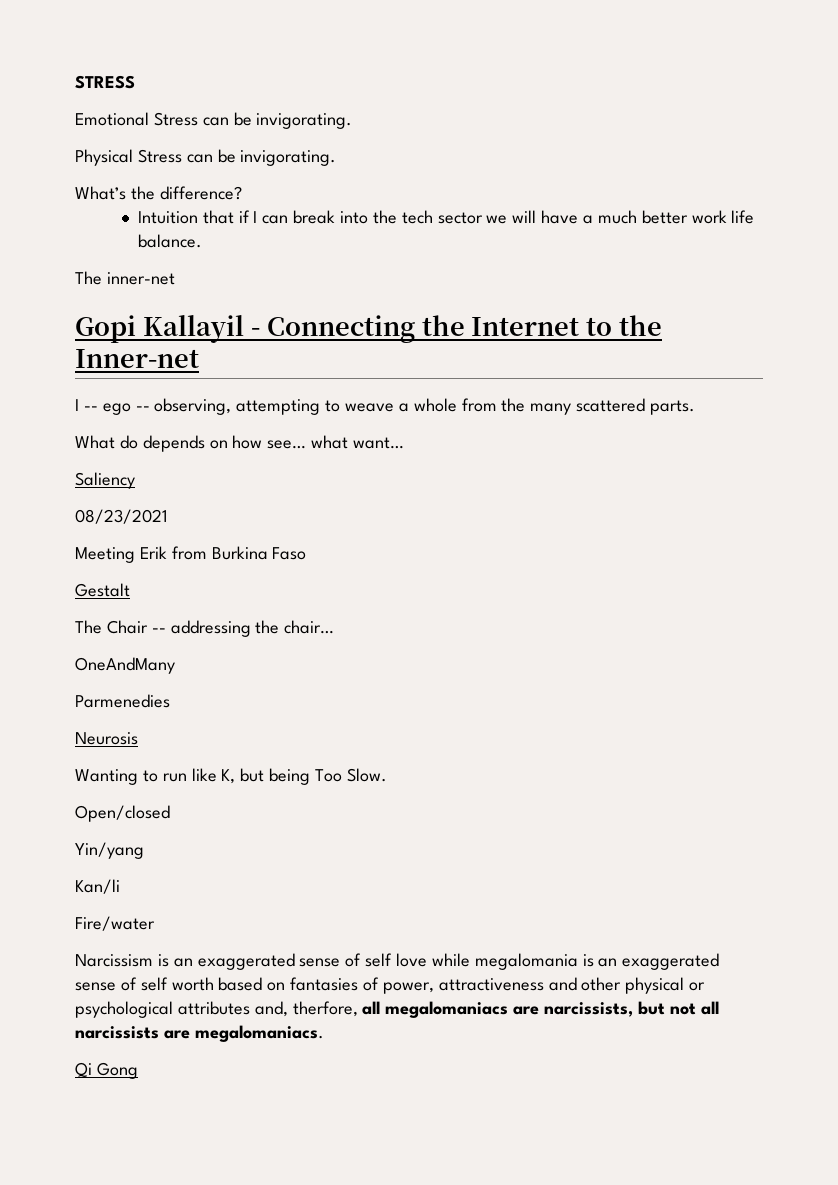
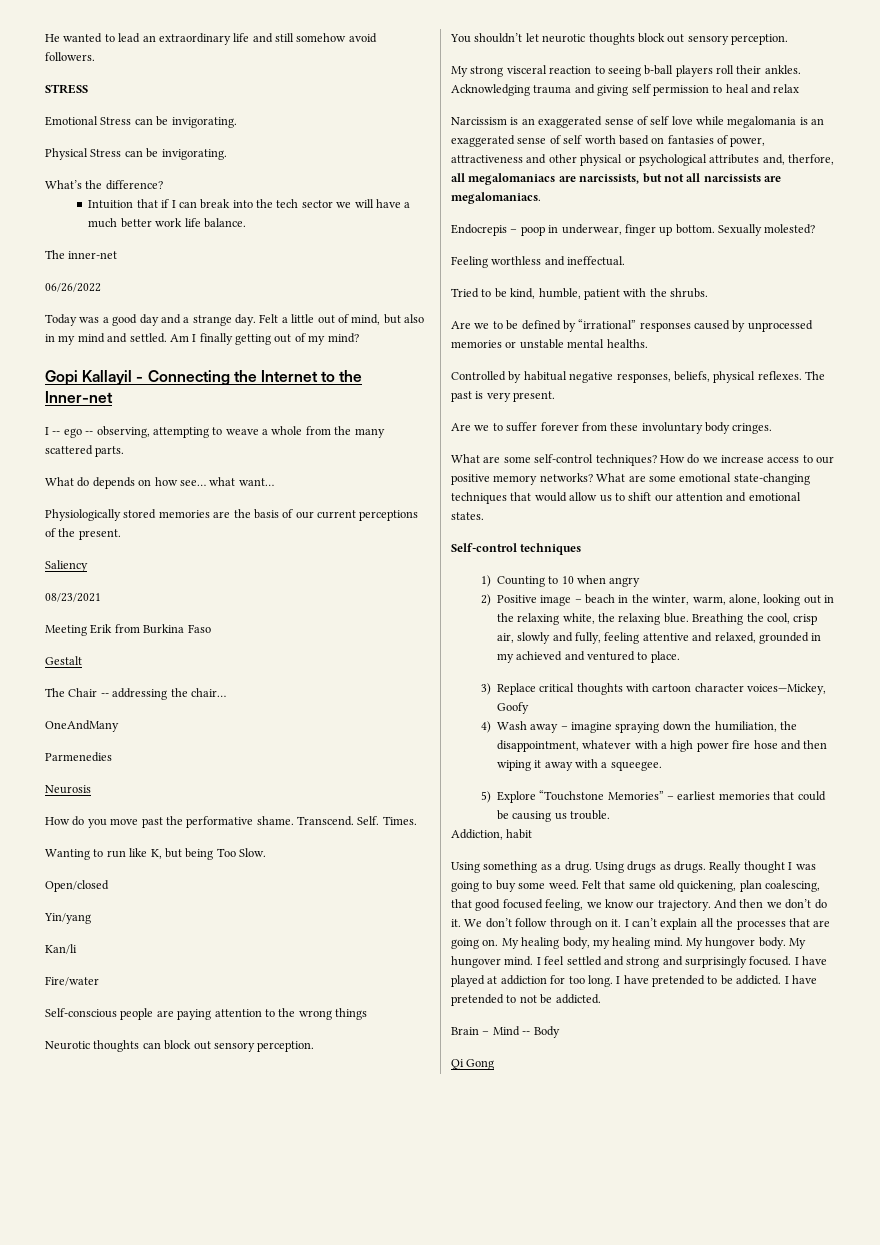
(75, 82) none -> [45,33,377,45] [45,52,95,61] He wanted to lead an extraordinary life and still somehow avoid followers. //
(175, 278) none -> [45,283,101,292] [45,314,424,326] [45,333,359,345] // 06/26/2022 // Today was a good day and a strange day. Felt a little out of mind, but also in my mind and settled. Am I finally getting out of my mind?
(405, 443) none -> [45,509,419,521] [45,528,121,540] // Physiologically stored memories are the basis of our current perceptions of the present.
(138, 738) none -> [45,816,417,828] // How do you move past the performative shame. Transcend. Self. Times.
(155, 923) none -> [45,1008,367,1020] [45,1040,315,1052] [450,33,788,45] [451,65,801,77] [451,84,800,96] // Self-conscious people are paying attention to the wrong things // Neurotic thoughts can block out sensory perception. // You shouldn’t let neurotic thoughts block out sensory perception. // My strong visceral reaction to seeing b-ball players roll their ankles. Acknowledging trauma and giving self permission to heal and relax
(324, 1033) none -> [451,224,816,236] [451,256,626,268] [451,288,708,300] [451,319,813,332] [451,339,648,349] [451,371,825,383] [451,391,556,402] [451,422,773,434] [451,454,835,466] [451,473,810,485] [451,492,801,504] [451,512,484,520] [451,543,582,555] [480,575,641,587] [480,594,835,606] [496,613,818,625] [496,632,822,644] [496,651,680,663] [480,683,827,695] [496,702,529,714] [480,721,797,733] [496,740,828,752] [496,759,662,771] [480,790,826,803] [496,810,611,822] [451,829,533,840] [451,861,816,873] [451,880,821,892] [451,899,827,911] [451,918,831,930] [451,937,807,949] [451,956,828,968] [451,975,817,987] [451,994,601,1006] [451,1026,560,1038] // Endocrepis – poop in underwear, finger up bottom. Sexually molested? // Feeling worthless and ineffectual. // Tried to be kind, humble, patient with the shrubs. // Are we to be defined by “irrational” responses caused by unprocessed memories or unstable mental healths. // Controlled by habitual negative responses, beliefs, physical reflexes. The past is very present. // Are we to suffer forever from these involuntary body cringes. // What are some self-control techniques? How do we increase access to our positive memory networks? What are some emotional state-changing techniques that would allow us to shift our attention and emotional states. // Self-control techniques // 1) Counting to 10 when angry // 2) Positive image – beach in the winter, warm, alone, looking out in the relaxing white, the relaxing blue. Breathing the cool, crisp air, slowly and fully, feeling attentive and relaxed, grounded in my achieved and ventured to place. // 3) Replace critical thoughts with cartoon character voices—Mickey, Goofy // 4) Wash away – imagine spraying down the humiliation, the disappointment, whatever with a high power fire hose and then wiping it away with a squeegee. // 5) Explore “Touchstone Memories” – earliest memories that could be causing us trouble. // Addiction, habit // Using something as a drug. Using drugs as drugs. Really thought I was going to buy some weed. Felt that same old quickening, plan coalescing, that good focused feeling, we know our trajectory. And then we don’t do it. We don’t follow through on it. I can’t explain all the processes that are going on. My healing body, my healing mind. My hungover body. My hungover mind. I feel settled and strong and surprisingly focused. I have played at addiction for too long. I have pretended to be addicted. I have pretended to not be addicted. // Brain – Mind -- Body

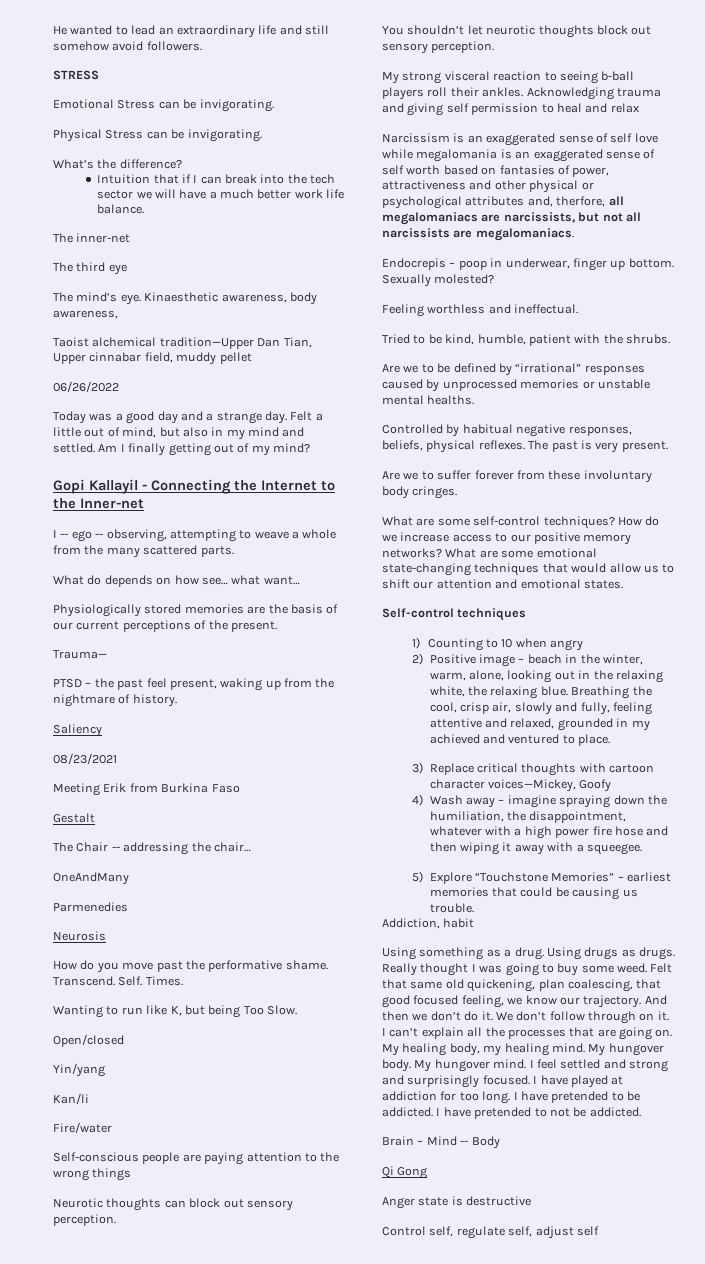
(118, 255) none -> [53,262,127,275] [53,292,317,305] [53,310,118,319] [53,337,312,349] [53,352,252,365] // The third eye // The mind’s eye. Kinaesthetic awareness, body awareness, // Taoist alchemical tradition—Upper Dan Tian, Upper cinnabar field, muddy pellet
(121, 534) none -> [53,650,107,659] [53,678,335,691] [53,694,177,707] // Trauma— // PTSD – the past feel present, waking up from the nightmare of history.
(495, 1064) none -> [382,1196,532,1209] [382,1226,599,1239] // Anger state is destructive // Control self, regulate self, adjust self

